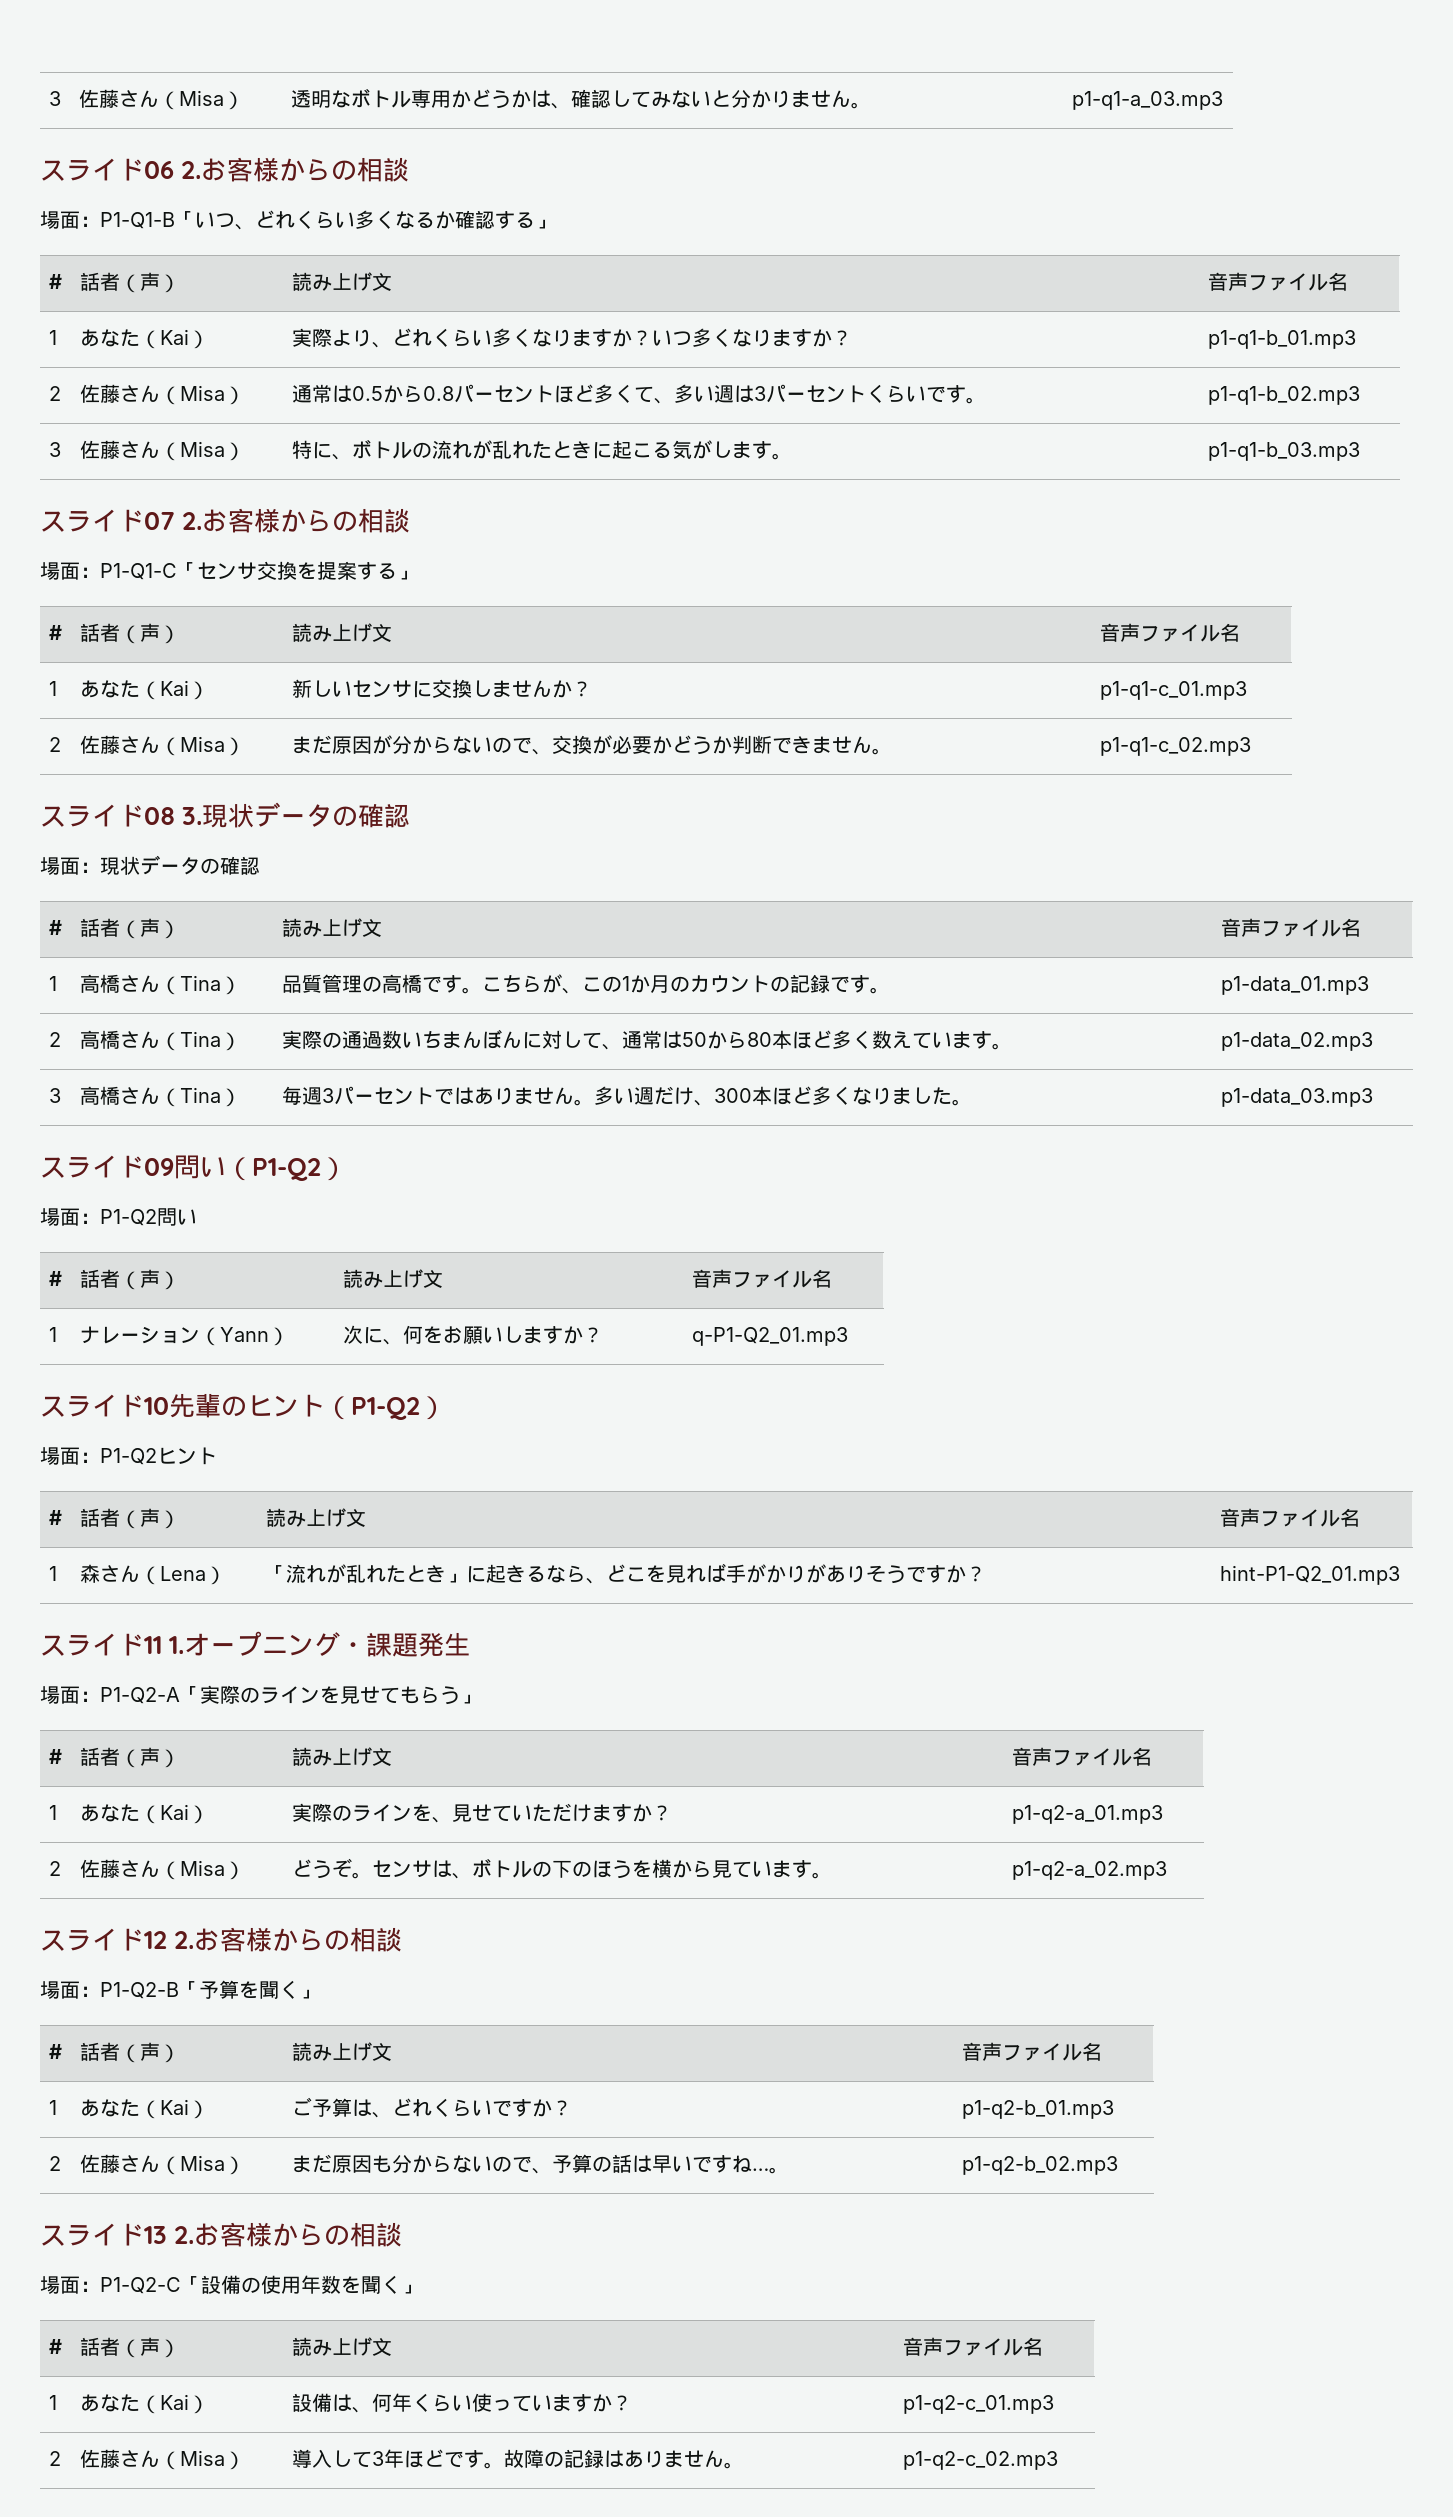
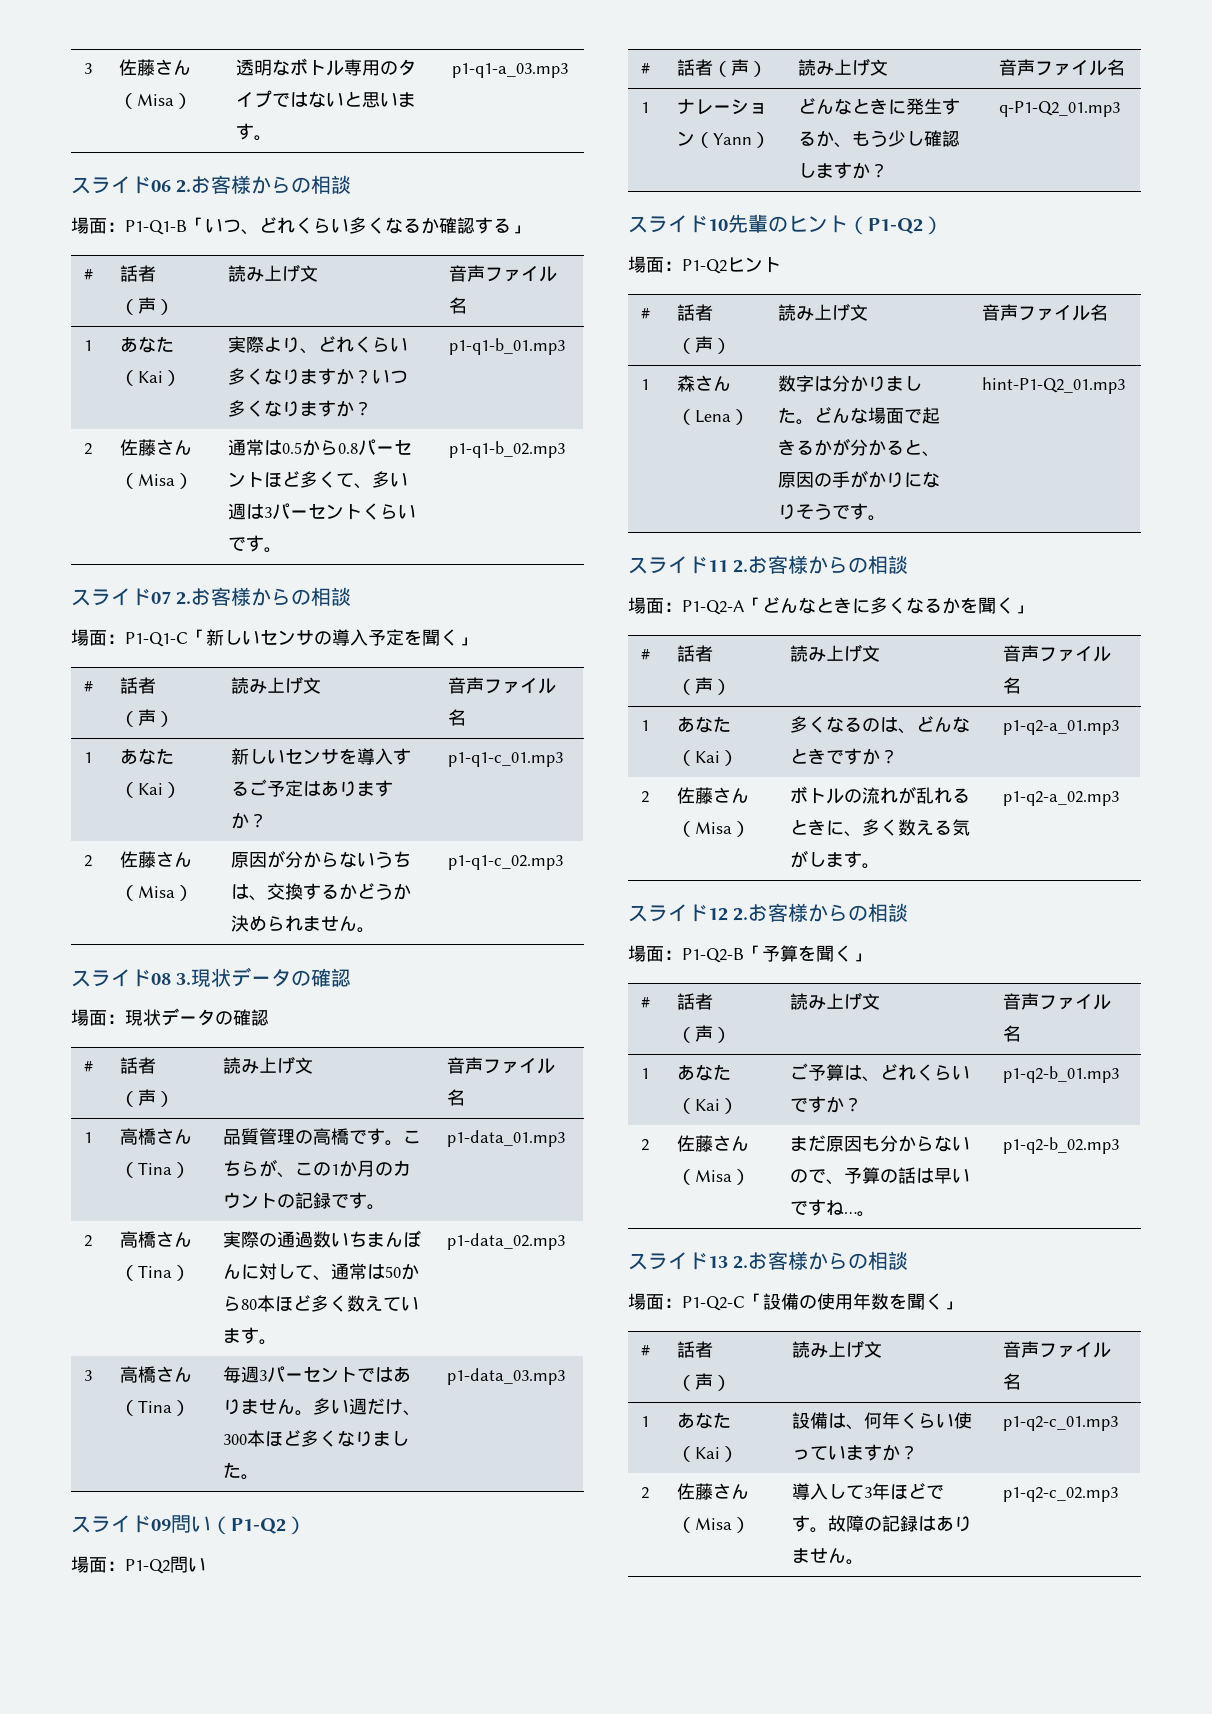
[450,89,851,109] かどうかは、確認してみないと分かりません -> [380,59,417,76] [236,90,417,108] [236,123,255,140] のタイプではないと思います
[48,442,61,457] [79,440,245,461] [291,439,792,460] [1207,442,1360,461] // 3 | 佐藤さん（Misa） | 特に、ボトルの流れが乱れたときに起こる気がします。 | p1-q1-b_03.mp3 -> (566, 449) none
[197,561,397,580] センサ交換を提案する -> [206,629,458,646] 新しいセンサの導入予定を聞く
[411,679,552,698] に交換しません -> [339,748,412,765] [231,779,394,797] を導入するご予定はあります
[291,735,332,754] まだ -> (194, 893) none
[491,735,812,755] ので、交換が必要かどうか判断でき -> [375,851,412,868] [231,883,412,901] [231,915,304,932] うちは、交換するかどうか決められ
[342,1325,503,1345] 次に、何をお願い -> [798,98,961,115] [798,130,961,148] どんなときに発生するか、もう少し確認
[265,1563,726,1584] 「流れが乱れたとき」に起きるなら、どこを見れば -> [778,375,923,392] [778,407,941,425] [778,438,941,457] [778,472,833,488] 数字は分かりました。どんな場面で起きるかが分かると、原因の
[805,1564,846,1583] があ -> [904,471,941,488] にな
[945,1565,986,1583] か？ -> [868,515,887,521] 。
[169,1631,471,1657] [40,1685,460,1705] 1.オープニング・課題発生 // 場面：P1-Q2-A「実際のラインを見せてもらう -> [733,555,909,574] [628,597,1014,615] 2.お客様からの相談 // 場面：P1-Q2-A「どんなときに多くなるかを聞く
[291,1803,612,1823] 実際のラインを、見せていただけま -> [790,716,971,734] [790,748,845,765] 多くなるのは、どんなときで
[291,1858,772,1879] どうぞ。センサは、ボトルの下のほうを横から見てい -> [790,786,971,804] [790,819,971,837] [790,850,827,868] ボトルの流れが乱れるときに、多く数える気がし

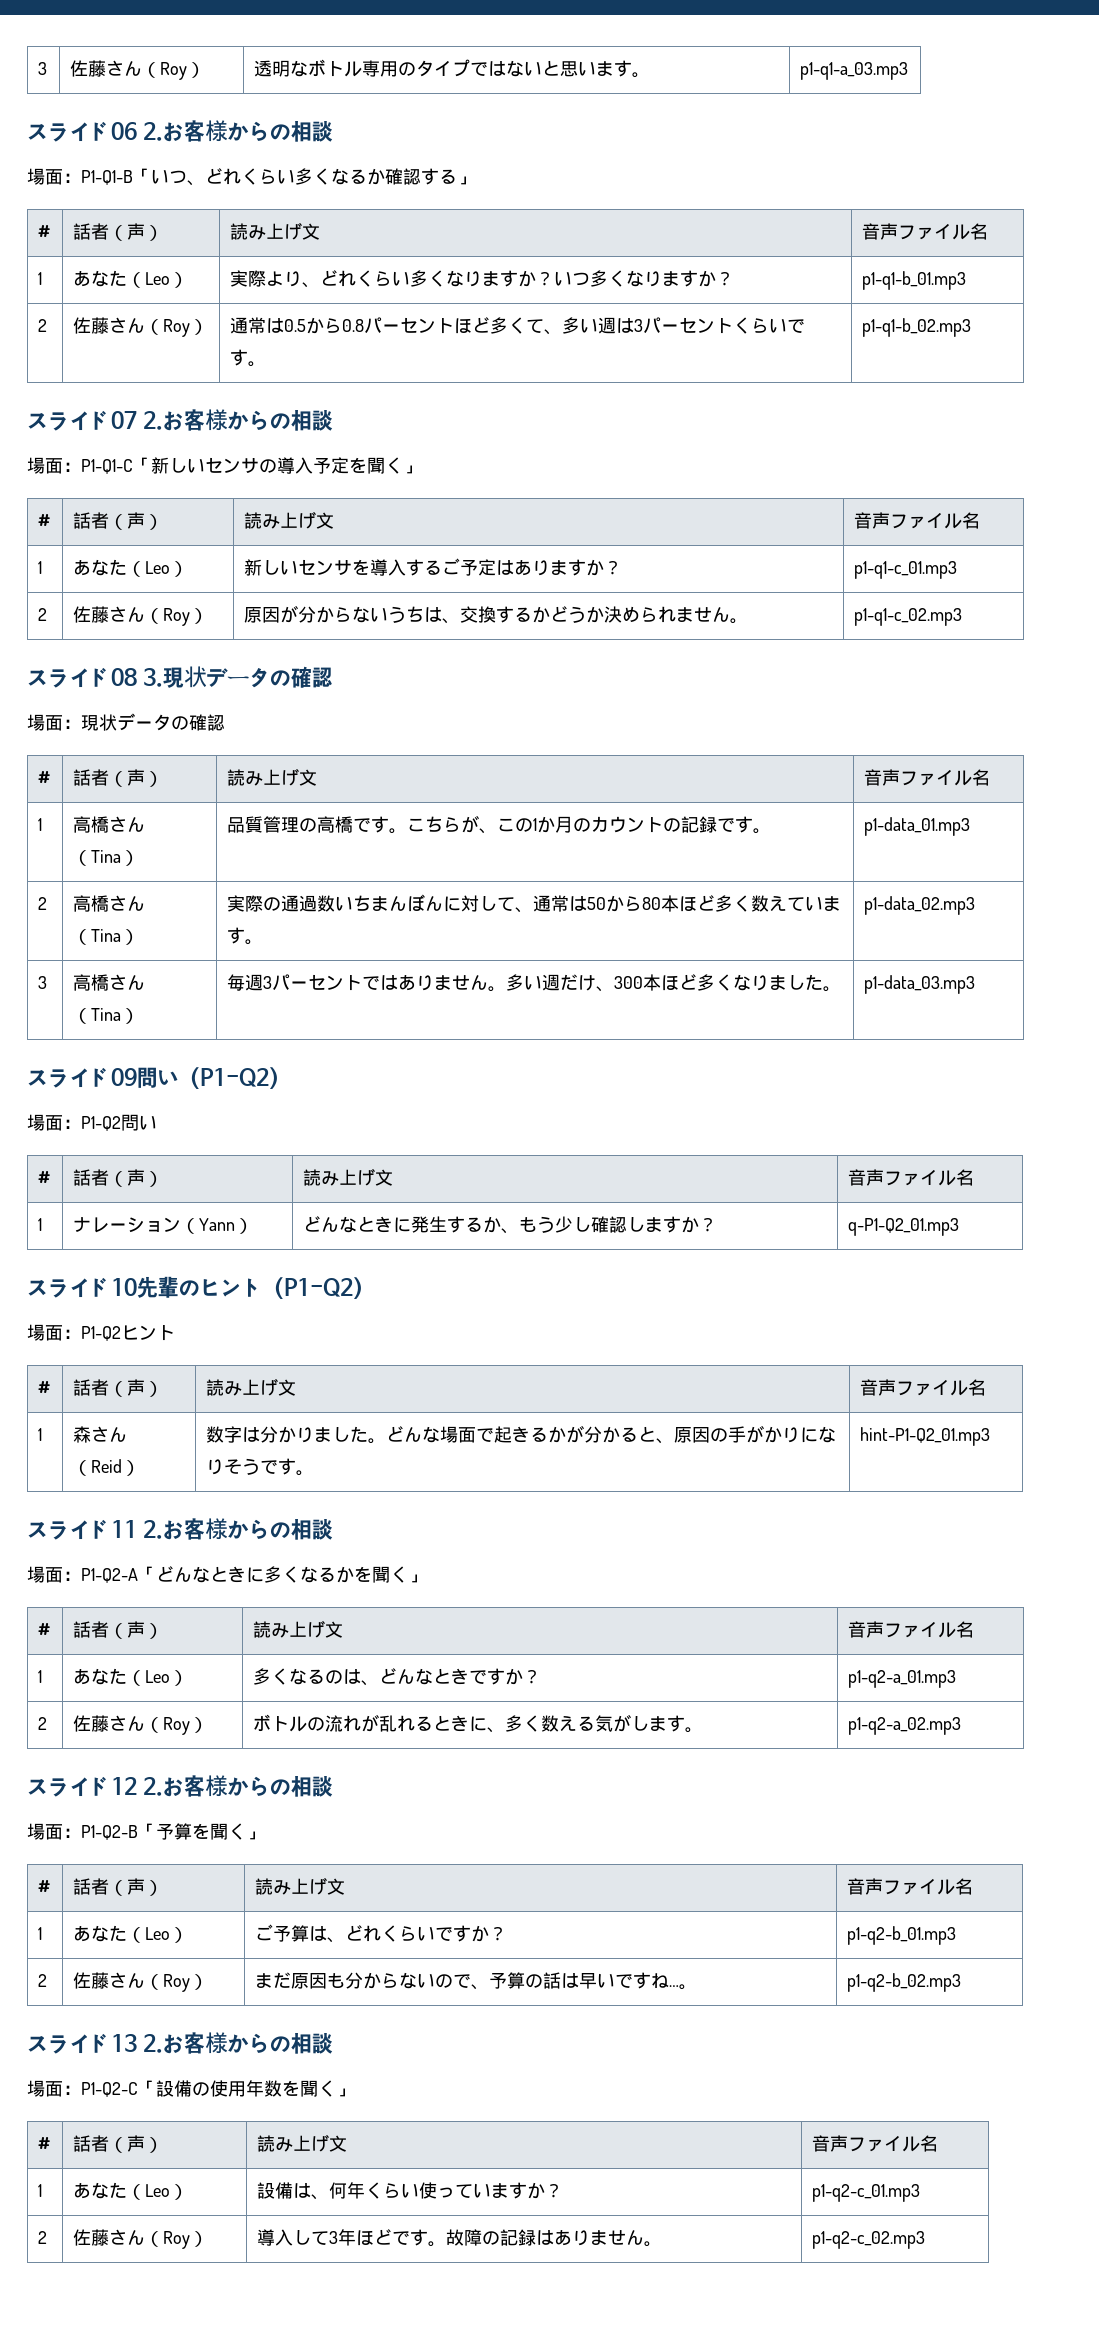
[137,94,175,106] Misa -> [160,62,188,80] Roy
[138,371,164,383] Kai -> [145,272,171,285] Leo
[138,474,176,486] Misa -> [163,319,191,337] Roy
[138,783,164,795] Kai -> [145,561,171,574] Leo
[138,886,176,898] Misa -> [163,608,191,626] Roy
[695,410,732,423] Lena -> [91,1459,123,1473] Reid
[695,751,721,763] Kai -> [145,1670,171,1683] Leo
[695,822,733,834] Misa -> [163,1717,191,1735] Roy
[695,1099,721,1111] Kai -> [145,1927,171,1940] Leo
[695,1170,733,1182] Misa -> [163,1974,191,1992] Roy
[695,1447,721,1459] Kai -> [145,2184,171,2197] Leo
[695,1518,733,1530] Misa -> [163,2231,191,2249] Roy

